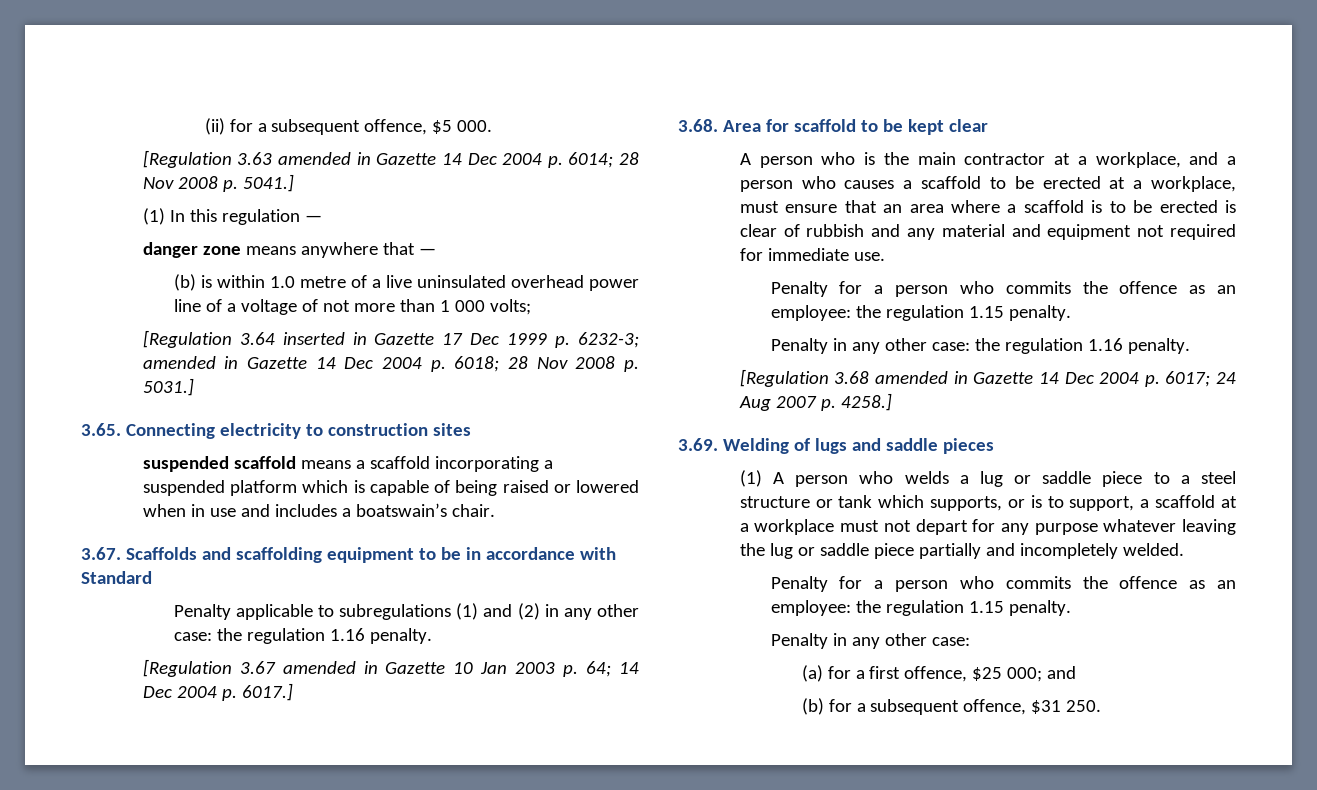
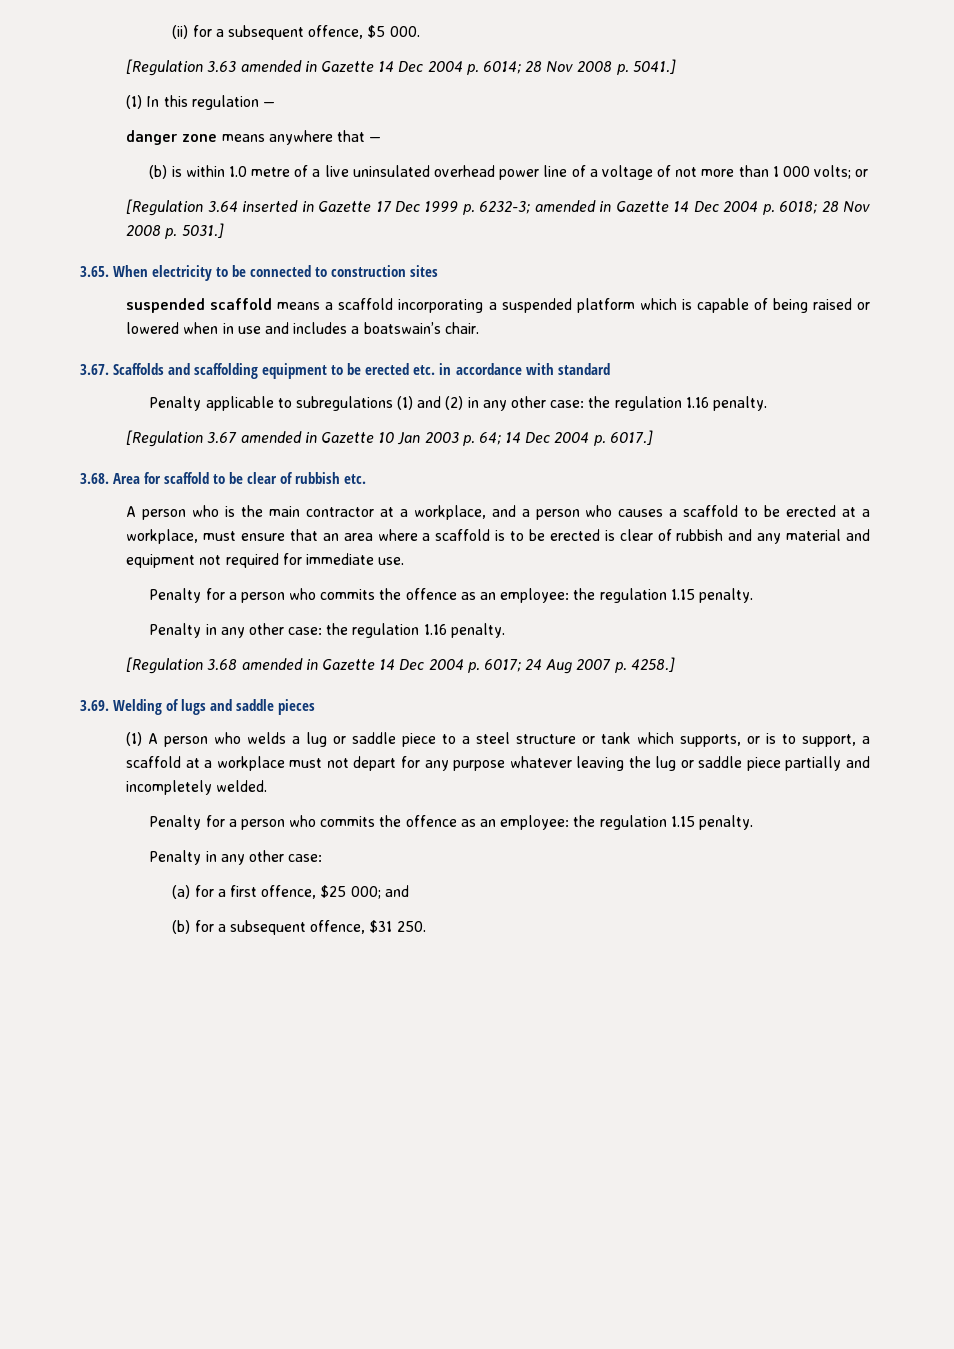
(531, 307) none -> [855,169,869,177] or
[125,423,215,439] Connecting -> [113,265,149,277] When
(323, 430) none -> [232,265,328,277] be connected to
(461, 553) none -> [365,363,436,375] erected etc.
[81,571,152,584] Standard -> [557,363,610,375] standard
[907,119,988,135] kept clear -> [247,472,367,484] clear of rubbish etc.

